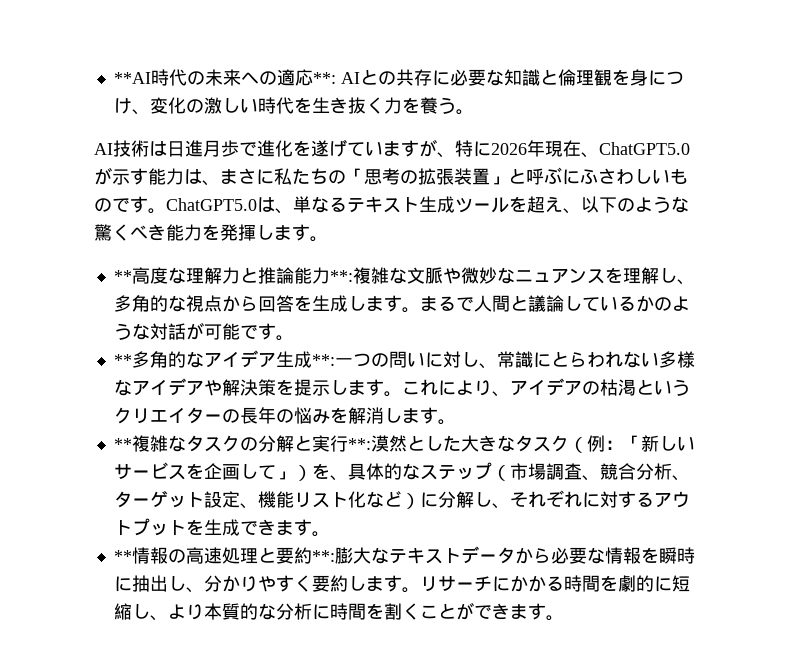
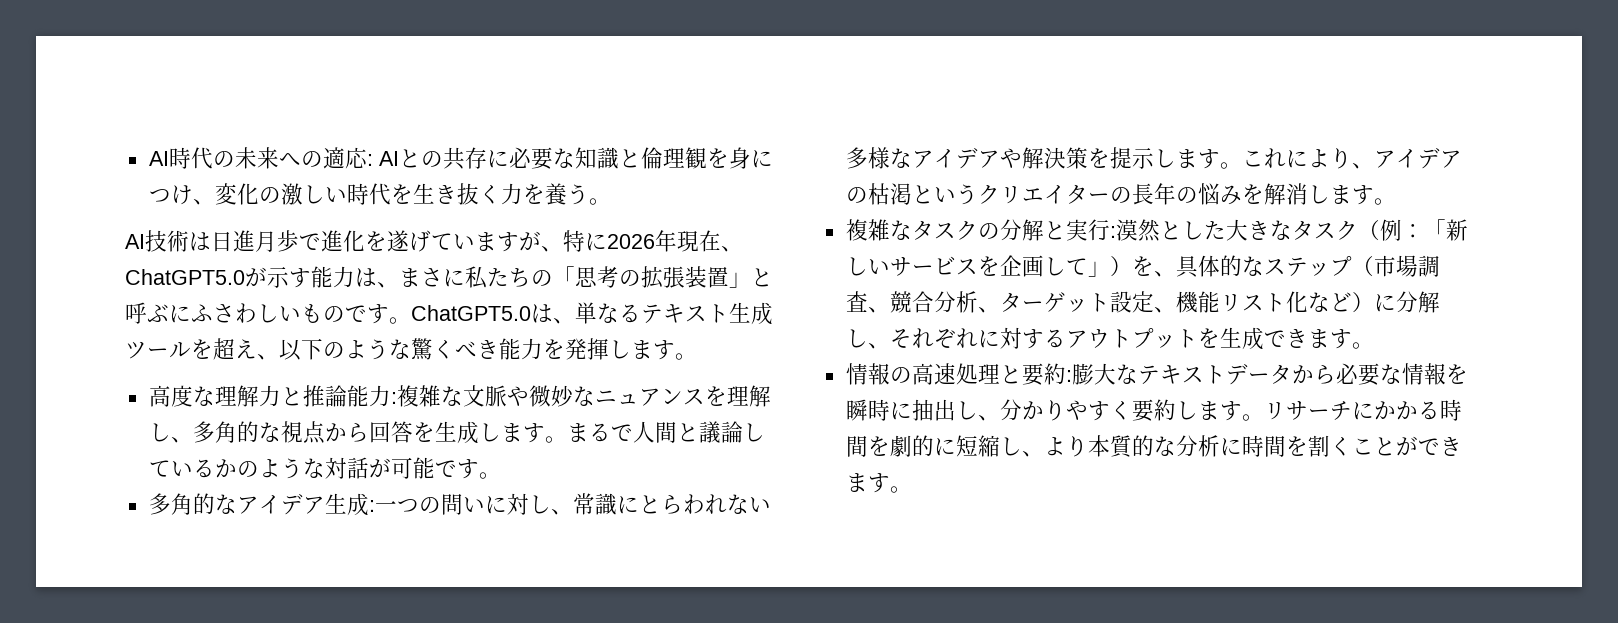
[113,72,151,84] **AI -> [148,151,169,166] AI
[312,72,336,84] **: -> [366,154,373,166] :
[113,270,132,282] ** -> (697, 356) none
[329,270,353,282] **: -> [390,392,397,404] :
[113,354,132,366] ** -> (501, 475) none
[311,354,335,366] **: -> [368,500,375,512] :
[113,438,132,450] ** -> (1396, 201) none
[347,438,371,450] **: -> [1109,226,1116,238] :
[113,550,132,562] ** -> (1374, 345) none
[311,550,335,562] **: -> [1065,370,1072,382] :

